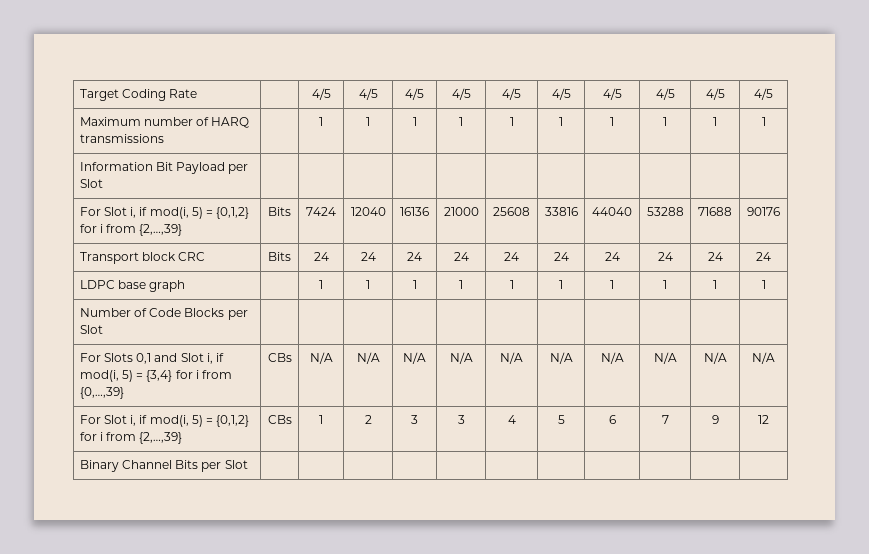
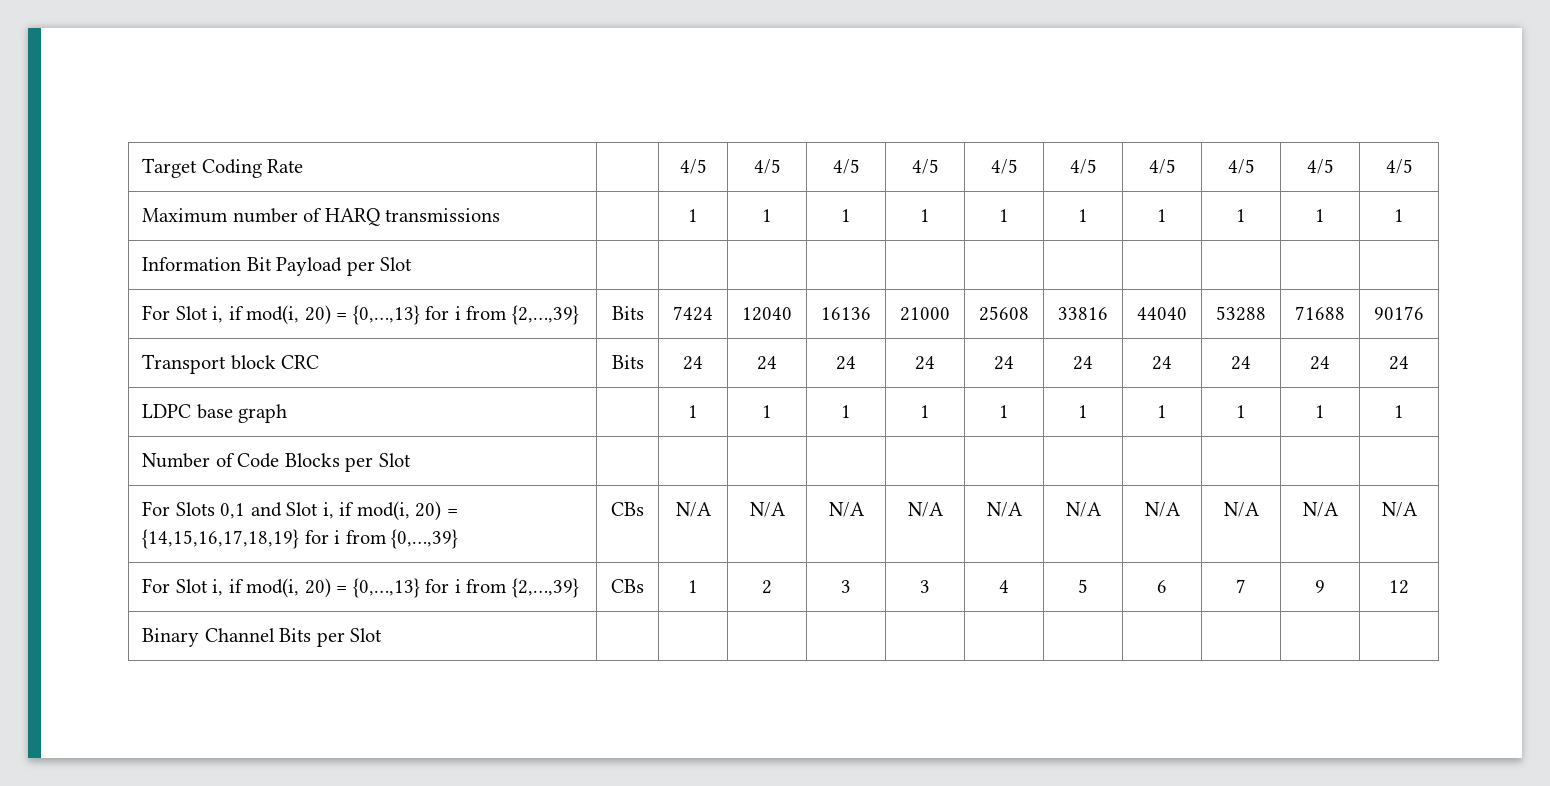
[191,207,250,219] 5) = {0,1,2} -> [304,305,420,325] 20) = {0,…,13}
[122,370,173,382] 5) = {3,4} -> [415,501,458,521] [142,529,300,549] 20) = {14,15,16,17,18,19}
[191,415,250,427] 5) = {0,1,2} -> [304,578,420,598] 20) = {0,…,13}

